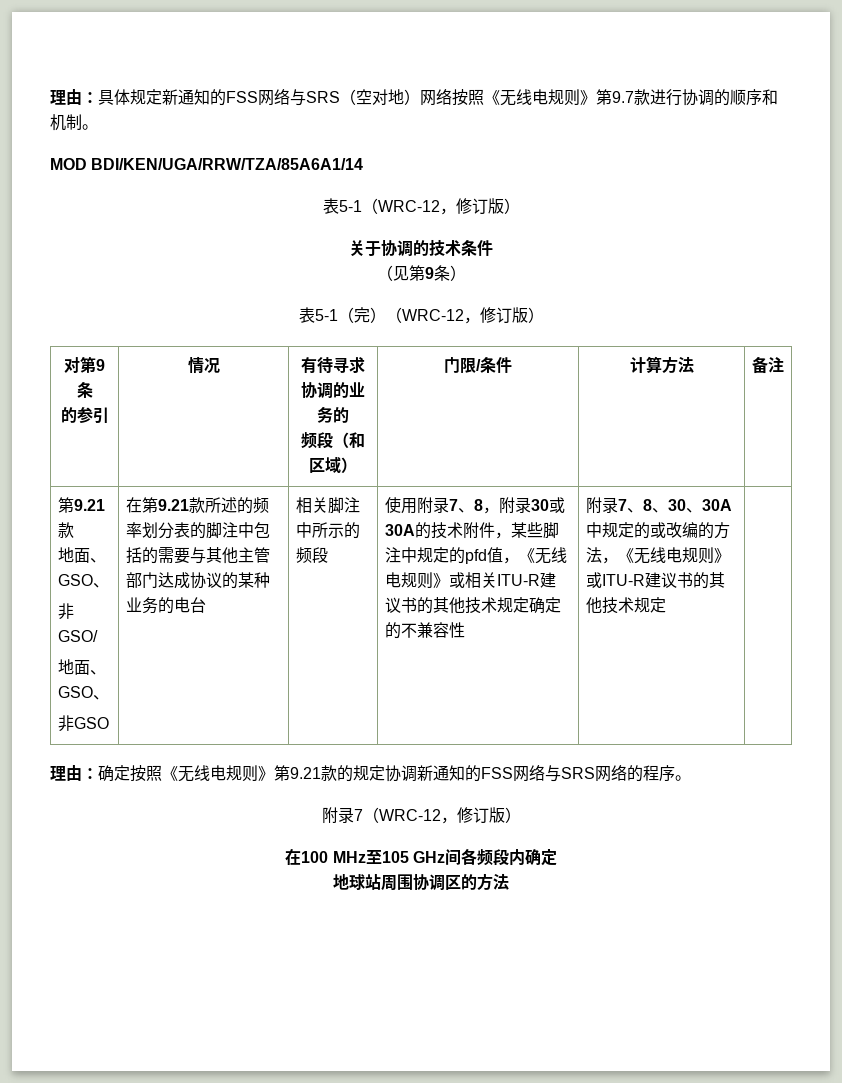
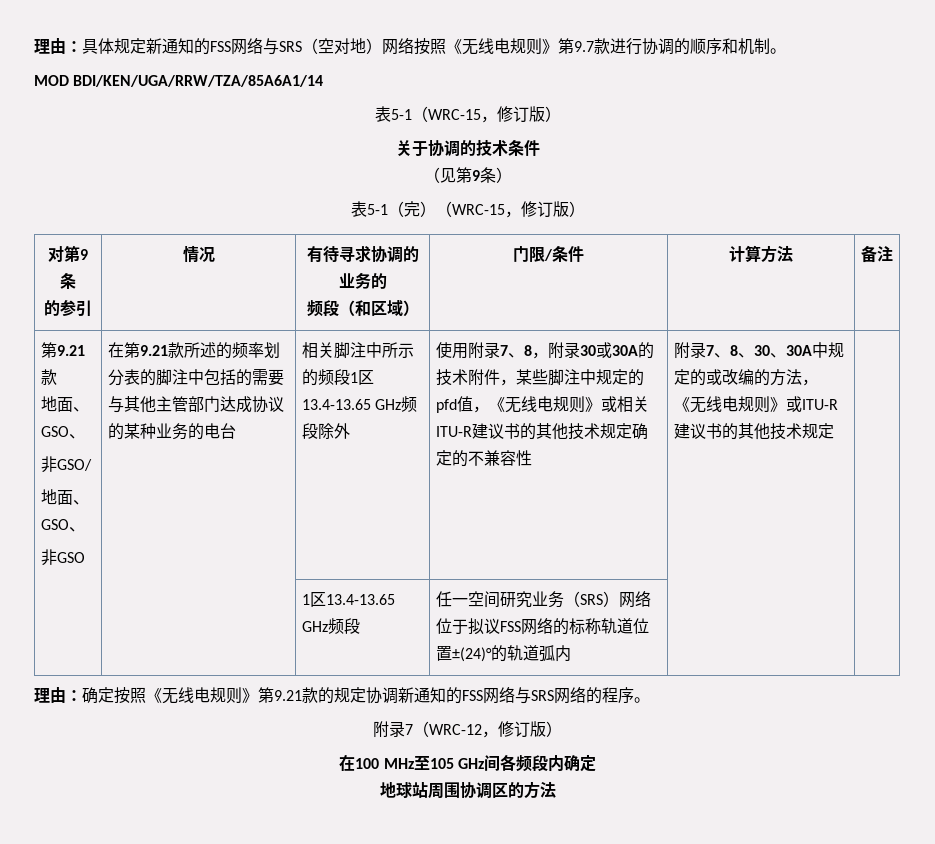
[377,200,440,212] WRC-12 -> [427,109,481,120] WRC-15
[401,309,464,321] WRC-12 -> [451,204,505,215] WRC-15
(328, 555) none -> [349,370,374,385] [301,396,418,412] [301,423,350,439] 1区13.4-13.65 GHz频段除外
(666, 605) none -> [301,592,395,607] [301,618,360,634] [435,590,651,608] [435,617,649,635] [435,645,571,662] // | | 1区13.4-13.65 GHz频段 | 任一空间研究业务（SRS）网络位于拟议FSS网络的标称轨道位置±(24)°的轨道弧内 | |

